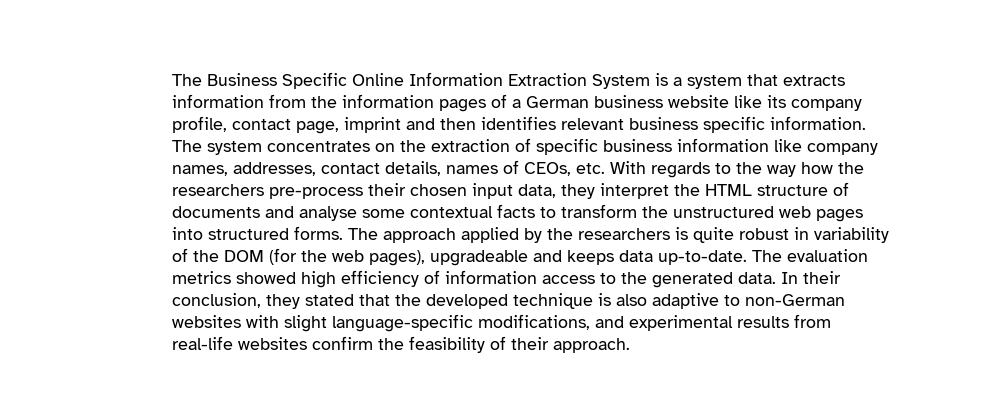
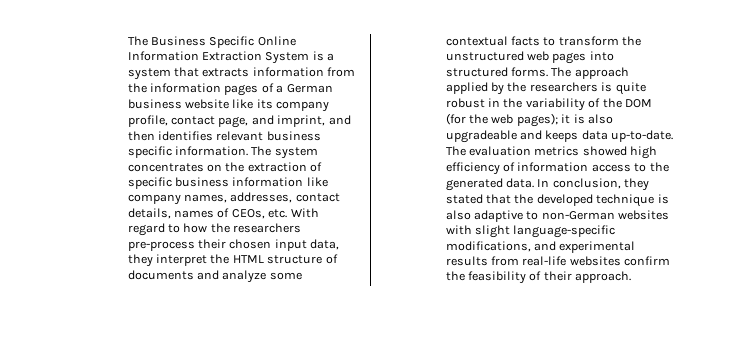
[344,117,402,133] imprint -> [251,115,326,127] and imprint,
[651,162,797,178] regards to the way -> [127,223,181,236] regard to
[299,206,358,221] analyse -> [222,270,267,283] analyze
(810, 233) none -> [503,98,523,108] the
[369,250,426,266] pages), -> [516,113,613,127] pages); it is also
[803,271,842,284] their -> (550, 183) none

